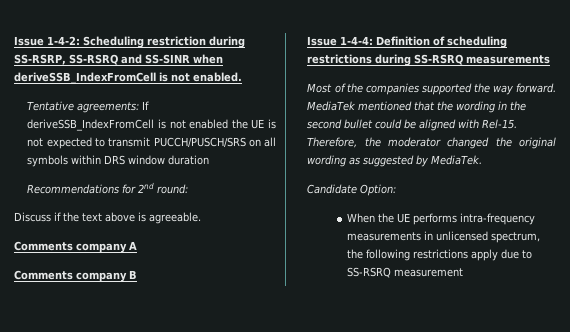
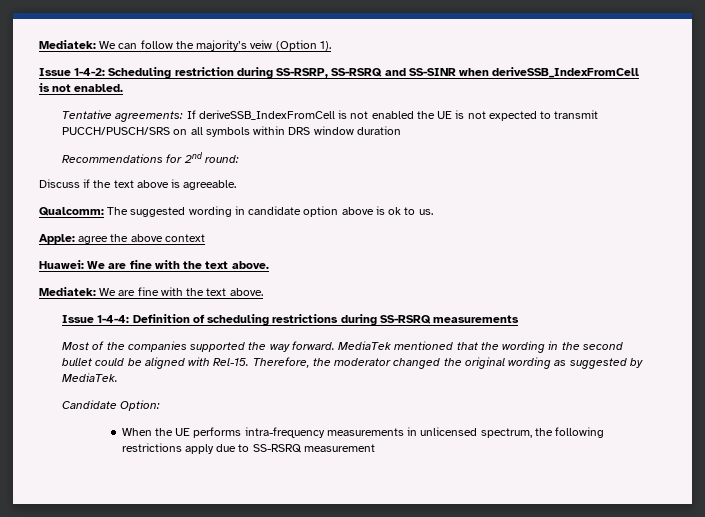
(14, 41) none -> [39,40,331,51] Mediatek: We can follow the majority’s veiw (Option 1). //
[14,241,137,253] [14,270,137,282] Comments company A // Comments company B -> [39,206,433,217] [39,234,205,244] [39,260,269,269] [39,287,263,296] Qualcomm: The suggested wording in candidate option above is ok to us. // Apple: agree the above context // Huawei: We are fine with the text above. // Mediatek: We are fine with the text above.

